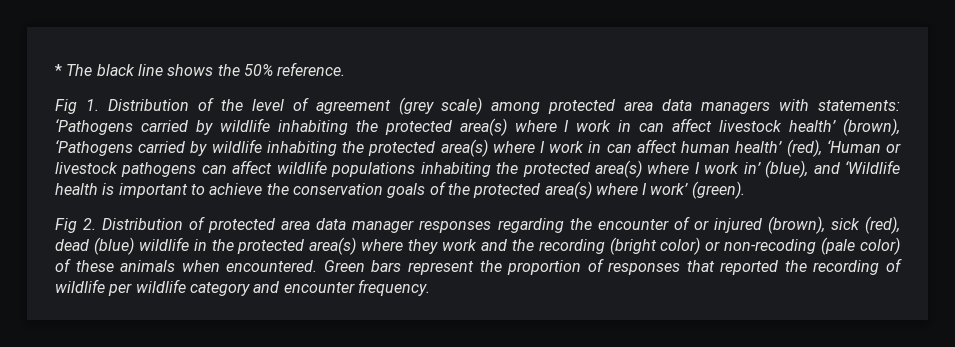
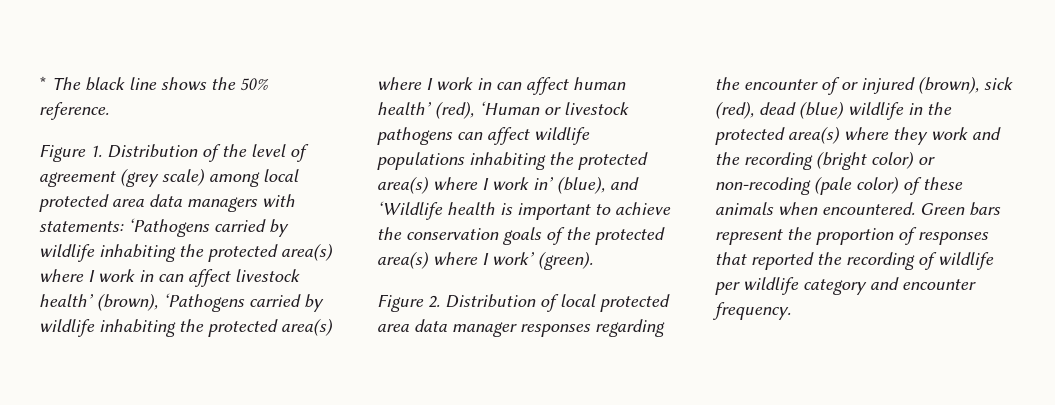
[55,99,77,114] Fig -> [39,144,86,162] Figure
(541, 108) none -> [263,169,299,182] local
[55,218,77,233] Fig -> [377,294,424,312] Figure
(206, 223) none -> [560,294,596,307] local

